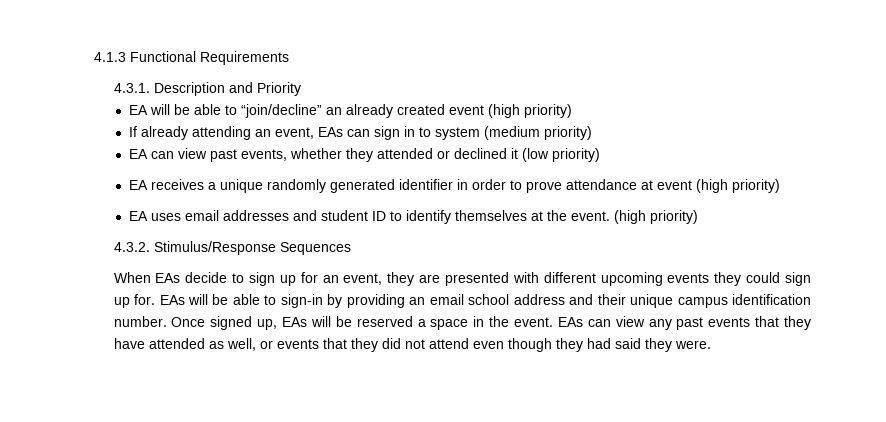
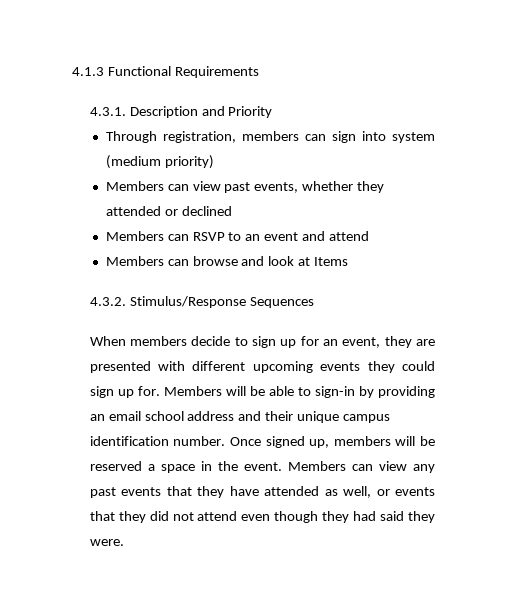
[128,104,572,118] [128,126,431,140] EA will be able to “join/decline” an already created event (high priority) // If already attending an event, EAs can sign in to -> [105,131,386,143] Through registration, members can sign into
[128,149,148,159] EA -> [105,181,164,191] Members
[510,148,600,162] [128,179,780,193] [128,210,698,224] it (low priority) // EA receives a unique randomly generated identifier in order to prove attendance at event (high priority) // EA uses email addresses and student ID to identify themselves at the event. (high priority) -> [105,231,370,241] [105,256,349,266] // Members can RSVP to an event and attend // Members can browse and look at Items
[155,273,181,283] EAs -> [130,336,188,346] members
[159,295,185,305] EAs -> [163,386,222,396] Members
[282,317,308,327] EAs -> [333,436,391,446] members
[557,317,583,327] EAs -> [287,461,346,471] Members

